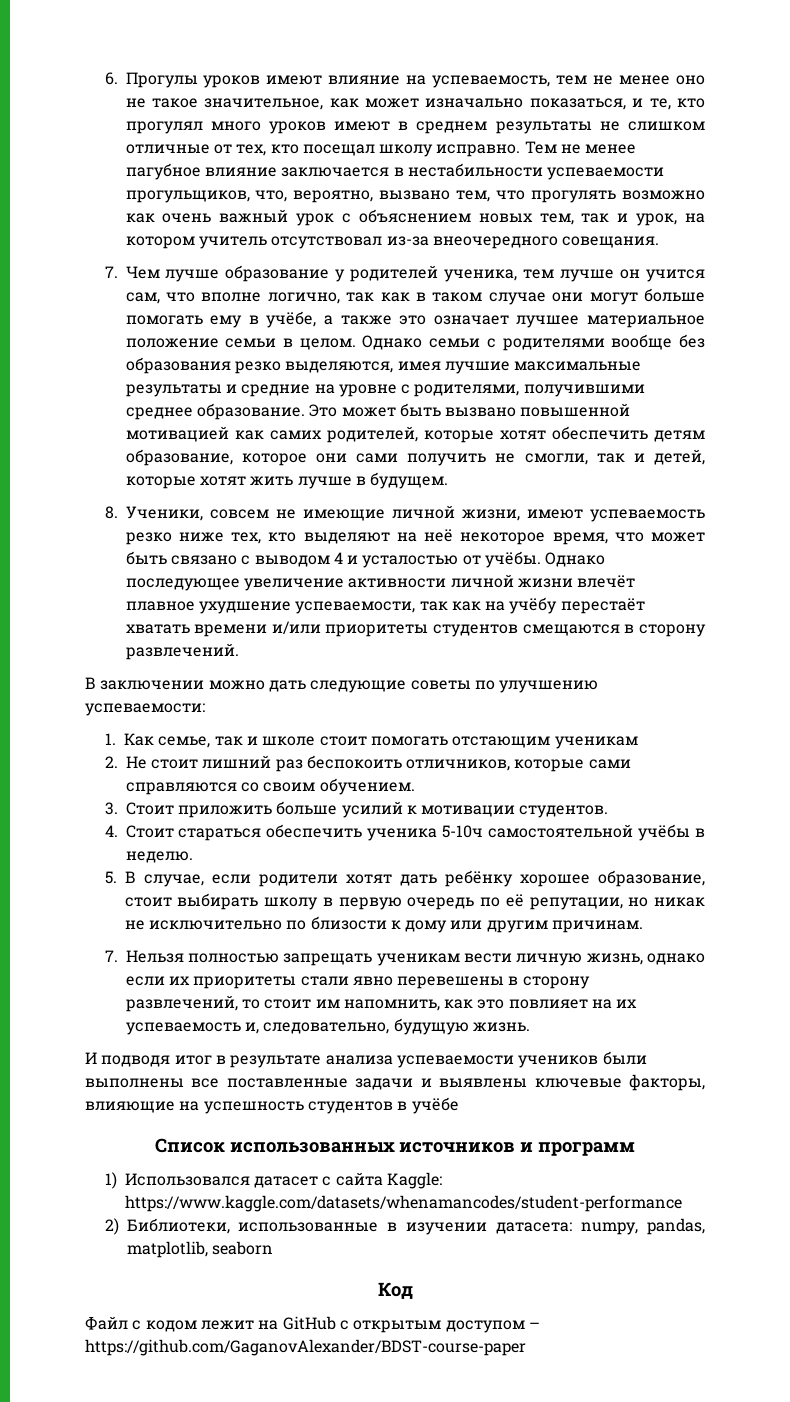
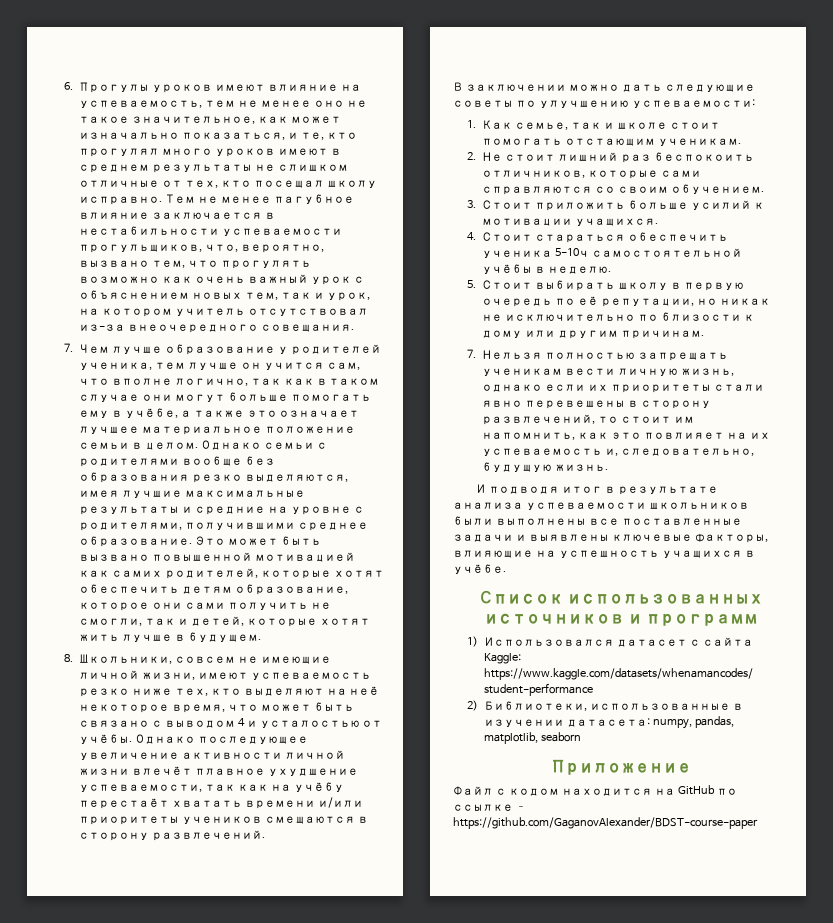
[125,506,203,521] Ученики, -> [78,654,172,664] Школьники,
[433,624,519,637] студентов -> [181,816,262,824] учеников
[554,736,638,749] ученикам -> [657,138,741,146] ученикам.
[519,805,609,818] студентов. -> [574,218,658,226] учащихся.
[124,870,705,887] [124,897,172,907] В случае, если родители хотят дать ребёнку хорошее образование, стоит -> [481,280,532,289] Стоит
[518,1055,599,1068] учеников -> [648,502,749,509] школьников
[307,1097,459,1114] студентов в учёбе -> [661,550,755,558] [453,564,506,574] учащихся в учёбе.
[377,1282,413,1299] Код -> [551,759,691,775] Приложение
[200,1320,254,1330] лежит -> [561,788,652,796] находится
[339,1320,525,1333] с открытым доступом -> [716,788,737,795] [453,804,513,811] по ссылке

